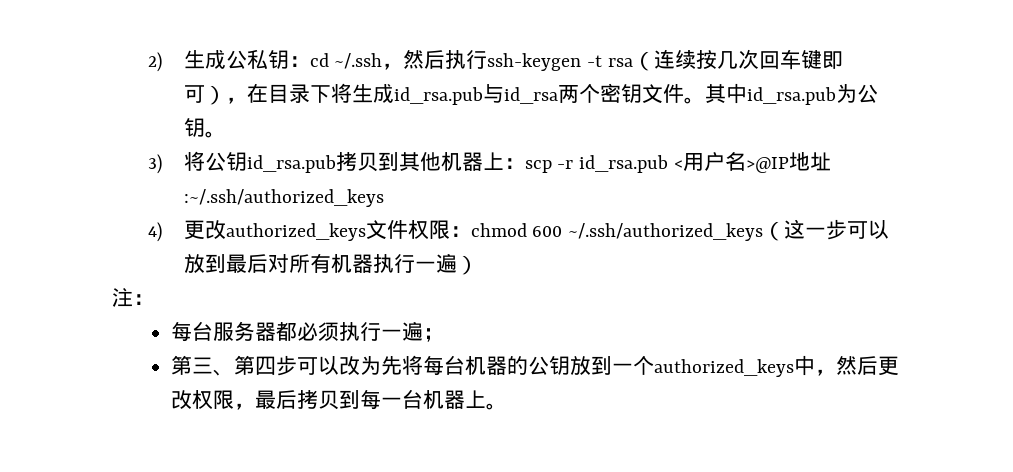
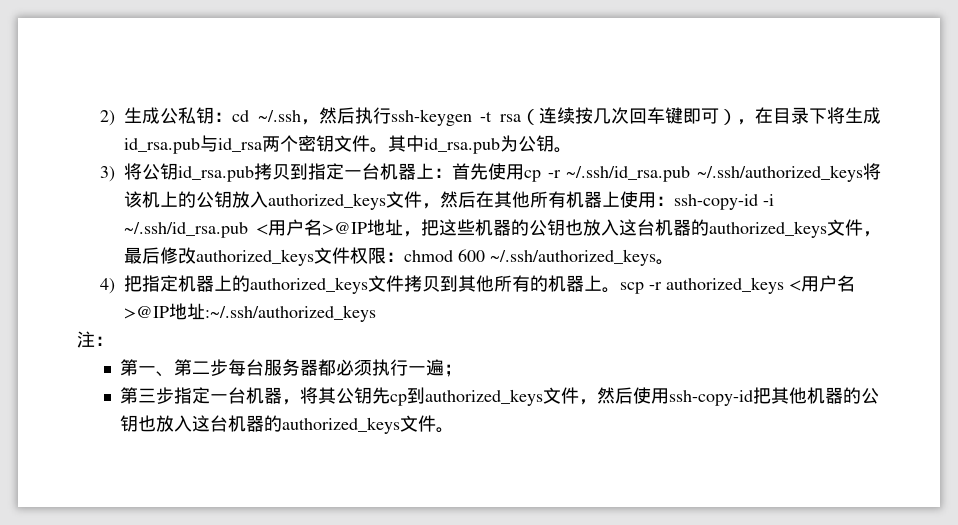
[398,152,831,173] [183,189,384,207] [147,220,205,242] 其他机器上：scp -r id_rsa.pub <用户名>@IP地址:~/.ssh/authorized_keys // 4)更 -> [308,163,881,182] [124,191,775,210] [124,219,881,238] [124,247,179,264] 指定一台机器上：首先使用cp -r ~/.ssh/id_rsa.pub ~/.ssh/authorized_keys将该机上的公钥放入authorized_keys文件，然后在其他所有机器上使用：ssh-copy-id -i ~/.ssh/id_rsa.pub <用户名>@IP地址，把这些机器的公钥也放入这台机器的authorized_keys文件，最后修
[762,219,889,241] [183,253,478,275] [112,288,154,307] （这一步可以放到最后对所有机器执行一遍） // 注： // -> [656,259,675,265] [100,275,856,294] [124,303,377,322] [77,331,113,348] [120,359,229,377] 。 // 4)把指定机器上的authorized_keys文件拷贝到其他所有的机器上。scp -r authorized_keys <用户名>@IP地址:~/.ssh/authorized_keys // 注： // 第一、第二步
[212,355,899,377] [170,389,486,410] 、第四步可以改为先将每台机器的公钥放到一个authorized_keys中，然后更改权限，最后拷贝到每一台机器上 -> [156,387,880,406] [120,415,437,434] 步指定一台机器，将其公钥先cp到authorized_keys文件，然后使用ssh-copy-id把其他机器的公钥也放入这台机器的authorized_keys文件

